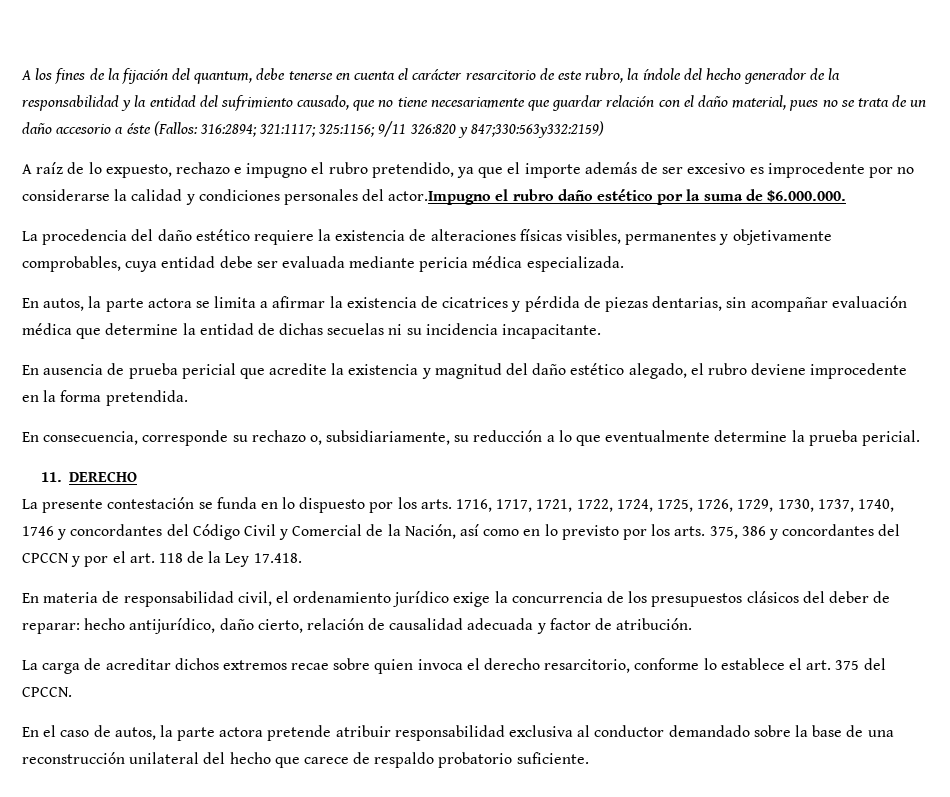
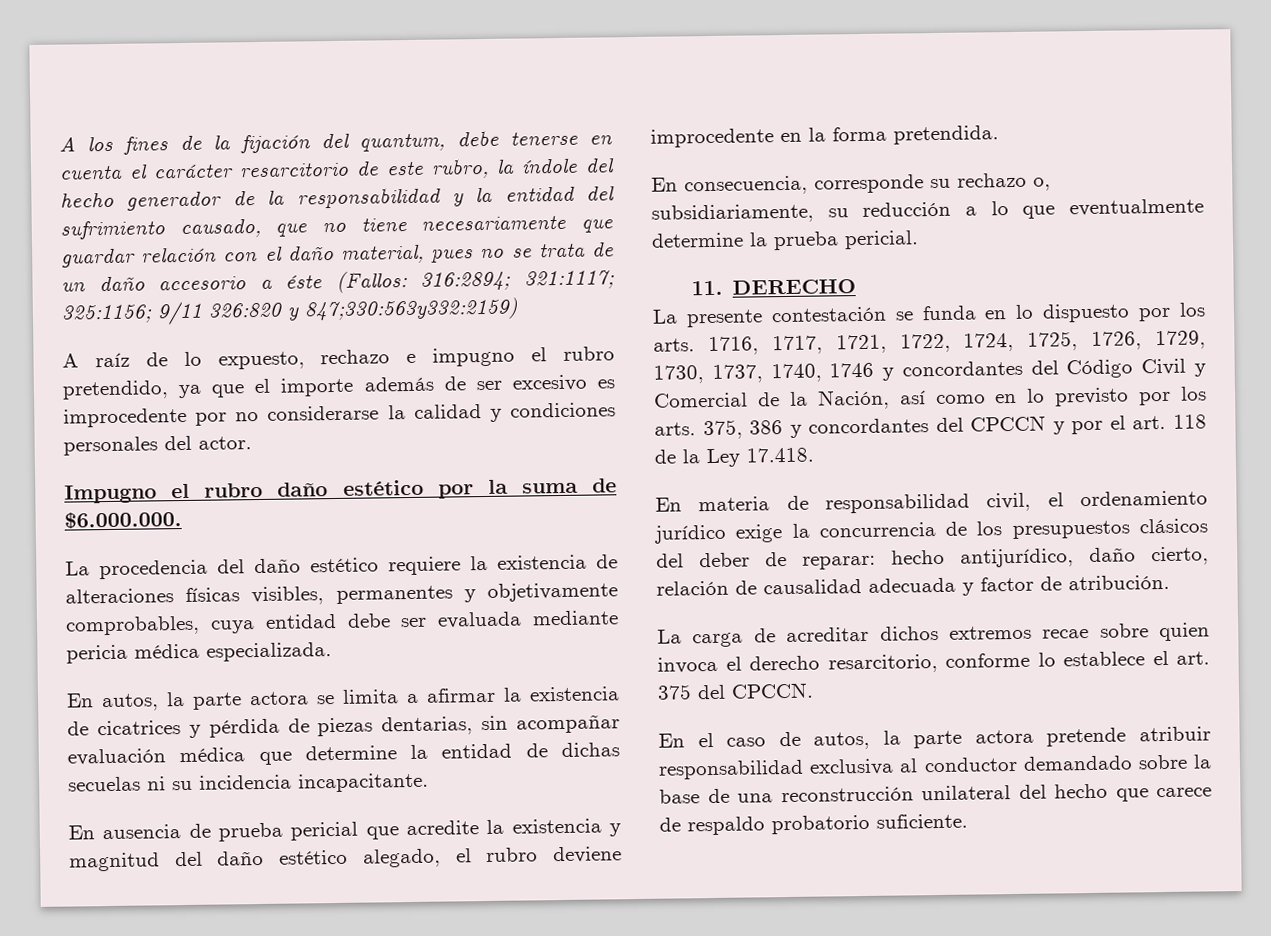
[388,191,492,205] actor.Impugno -> [198,436,252,450] [64,484,157,504] actor. // Impugno

